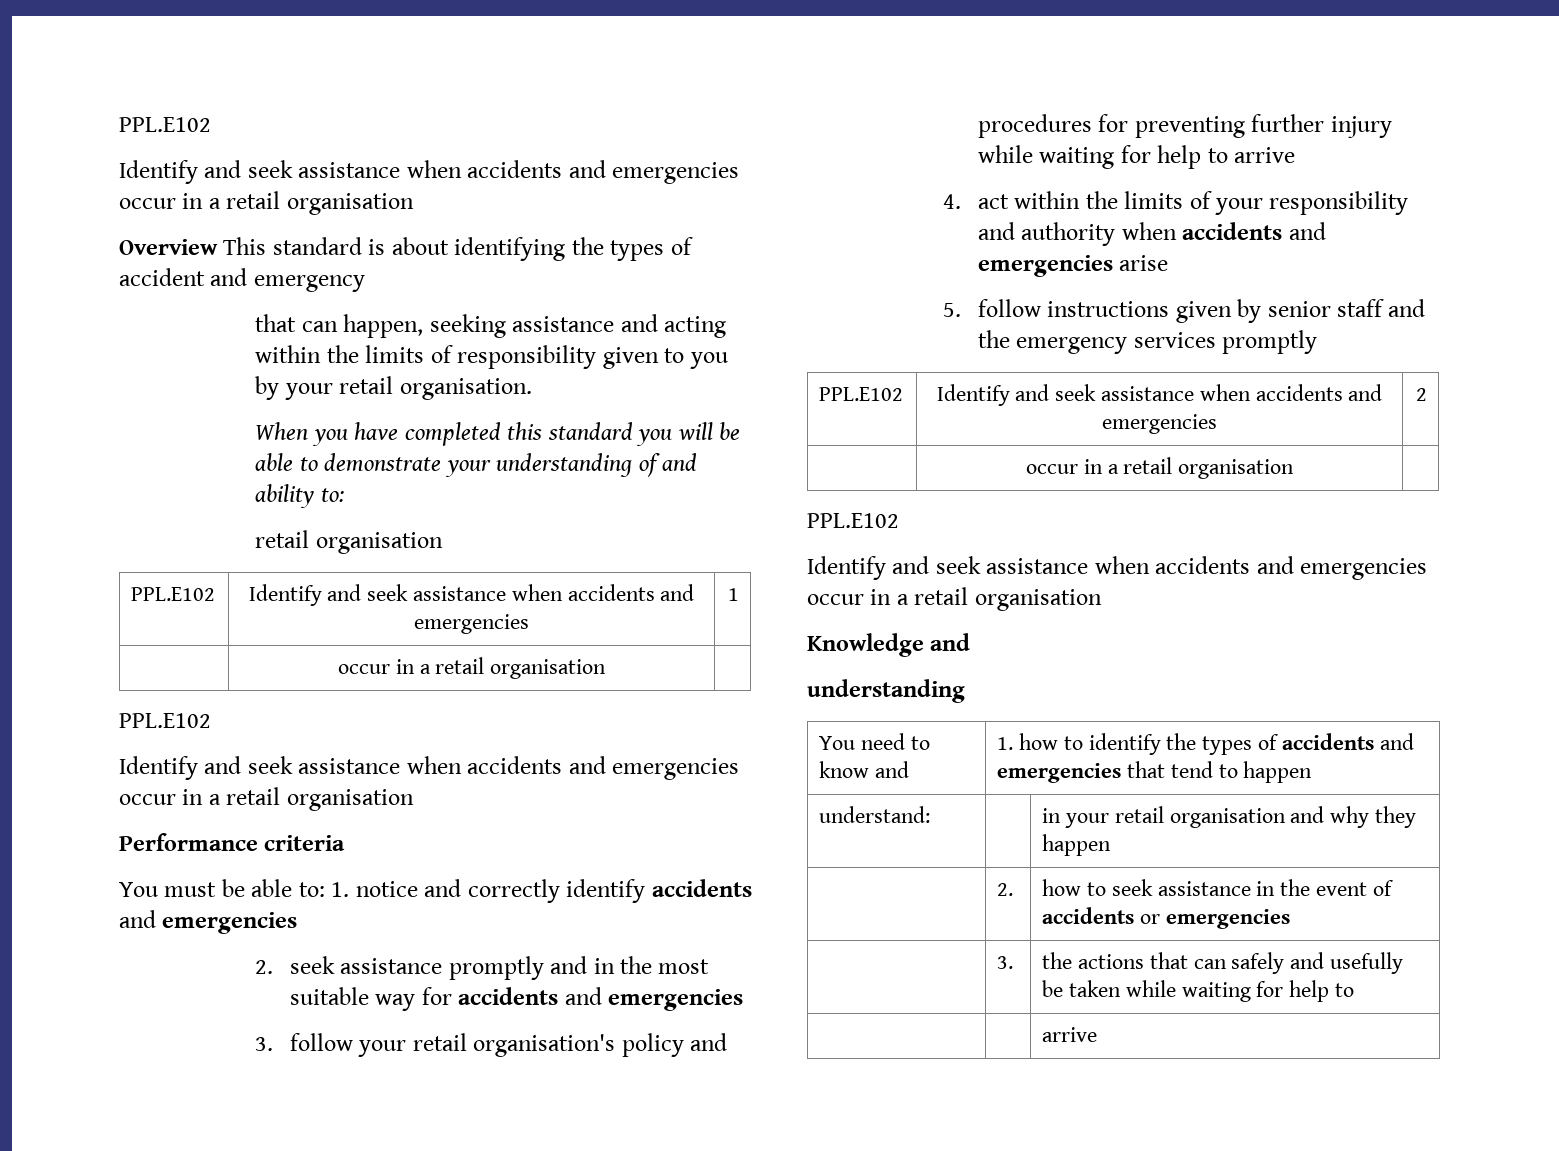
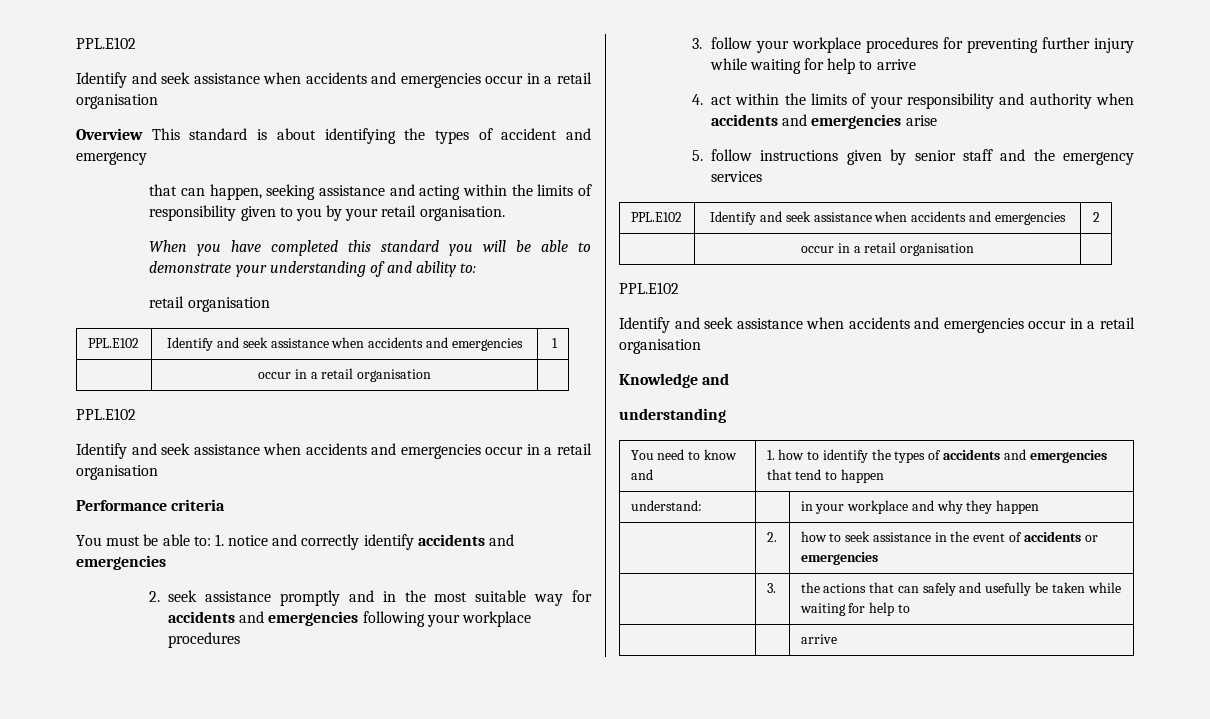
(743, 1000) none -> [362,611,532,627] [168,632,241,648] following your workplace procedures
[412,1033,727,1057] retail organisation's policy and -> [791,37,861,53] workplace
[1222,330,1318,354] promptly -> (763, 176) none
[1114,806,1286,828] retail organisation -> [847,500,909,514] workplace

